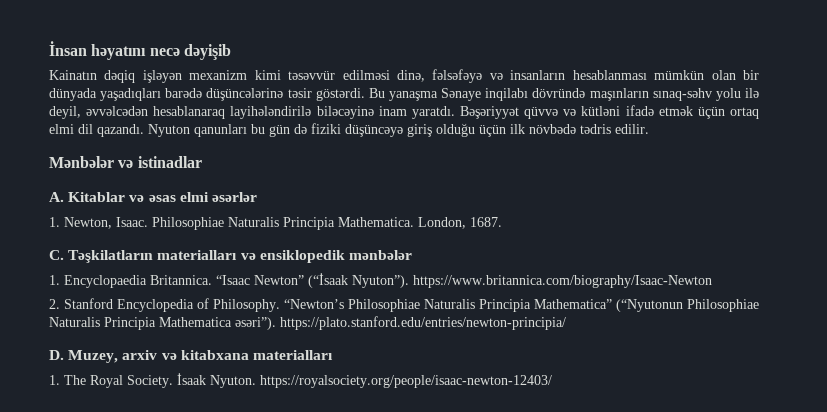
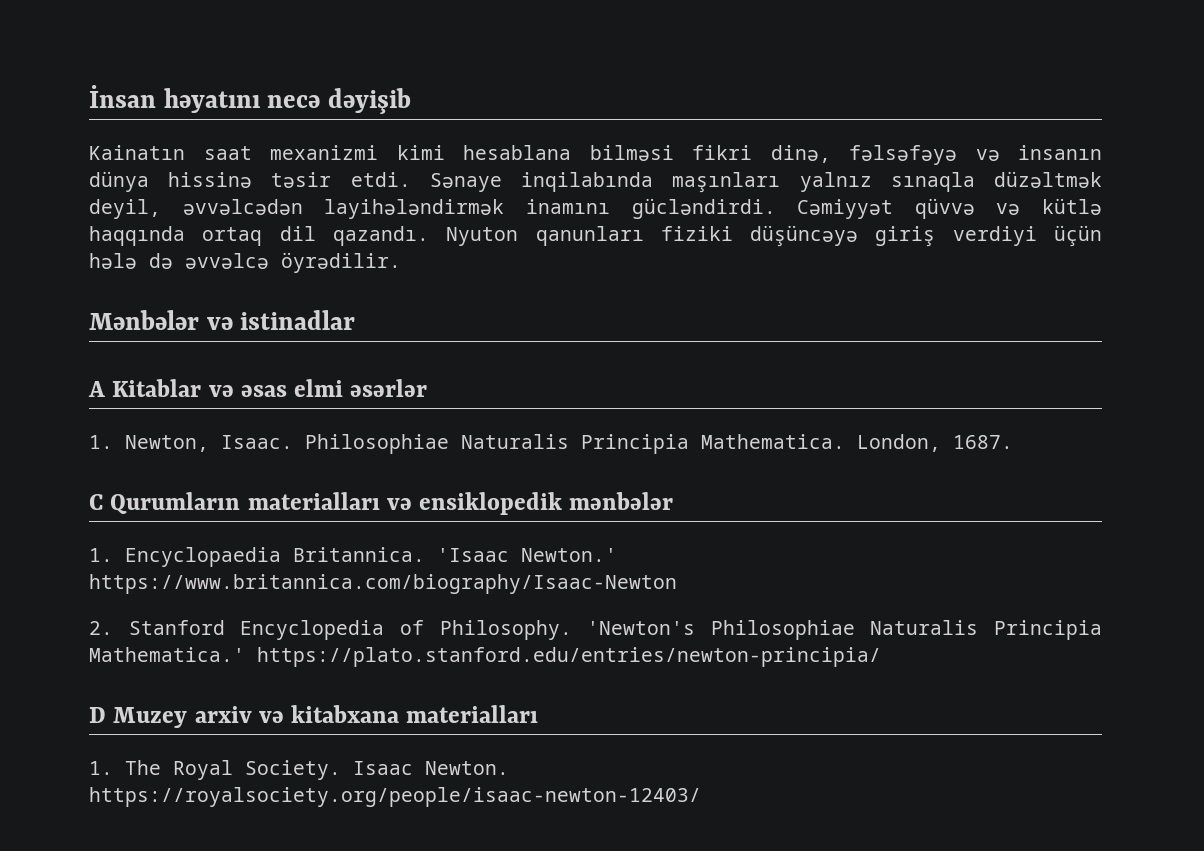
[104,69,760,83] [49,88,759,101] [49,105,759,119] [49,123,649,137] dəqiq işləyən mexanizm kimi təsəvvür edilməsi dinə, fəlsəfəyə və insanların hesablanması mümkün olan bir dünyada yaşadıqları barədə düşüncələrinə təsir göstərdi. Bu yanaşma Sənaye inqilabı dövründə maşınların sınaq-səhv yolu ilə deyil, əvvəlcədən hesablanaraq layihələndirilə biləcəyinə inam yaratdı. Bəşəriyyət qüvvə və kütləni ifadə etmək üçün ortaq elmi dil qazandı. Nyuton qanunları bu gün də fiziki düşüncəyə giriş olduğu üçün ilk növbədə tədris edilir. -> [203,145,1102,165] [89,171,1102,193] [89,198,1102,219] [89,225,1102,247] [89,252,401,273] saat mexanizmi kimi hesablana bilməsi fikri dinə, fəlsəfəyə və insanın dünya hissinə təsir etdi. Sənaye inqilabında maşınları yalnız sınaqla düzəltmək deyil, əvvəlcədən layihələndirmək inamını gücləndirdi. Cəmiyyət qüvvə və kütlə haqqında ortaq dil qazandı. Nyuton qanunları fiziki düşüncəyə giriş verdiyi üçün hələ də əvvəlcə öyrədilir.
[49,192,64,202] A. -> [88,381,105,397] A
[49,250,154,263] C. Təşkilatların -> [89,492,241,514] C Qurumların
[216,273,409,288] “Isaac Newton” (“İsaak Nyuton”). -> [437,548,617,562] 'Isaac Newton.'
[284,299,759,312] [49,317,276,330] “Newton’s Philosophiae Naturalis Principia Mathematica” (“Nyutonun Philosophiae Naturalis Principia Mathematica əsəri”). -> [587,620,1102,640] [89,647,245,662] 'Newton's Philosophiae Naturalis Principia Mathematica.'
[49,350,119,363] D. Muzey, -> [89,707,188,728] D Muzey
[177,373,256,388] İsaak Nyuton. -> [353,761,509,775] Isaac Newton.

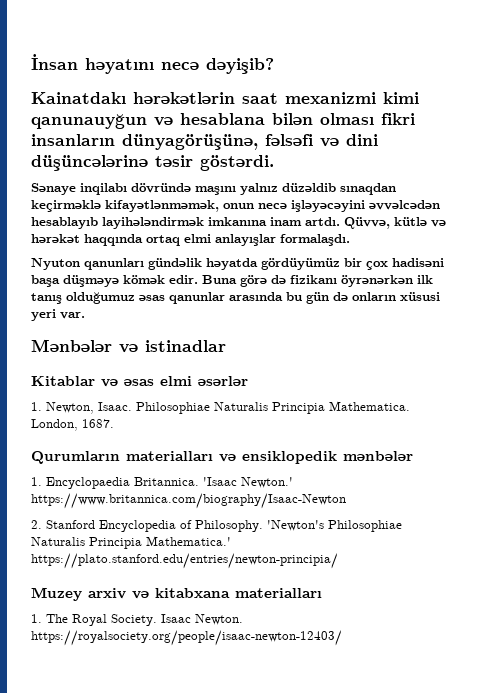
[328,88,412,114] [89,145,1102,165] [89,171,1102,193] [89,198,1102,219] [89,225,1102,247] [89,252,401,273] dəyişib // Kainatın saat mexanizmi kimi hesablana bilməsi fikri dinə, fəlsəfəyə və insanın dünya hissinə təsir etdi. Sənaye inqilabında maşınları yalnız sınaqla düzəltmək deyil, əvvəlcədən layihələndirmək inamını gücləndirdi. Cəmiyyət qüvvə və kütlə haqqında ortaq dil qazandı. Nyuton qanunları fiziki düşüncəyə giriş verdiyi üçün hələ də əvvəlcə öyrədilir. -> [206,58,274,74] [31,92,419,104] [31,113,415,129] [31,134,378,150] [31,155,274,171] [31,183,396,195] [31,200,440,212] [31,217,446,229] [31,234,350,246] [31,258,444,270] [31,275,433,287] [31,292,440,304] [31,309,85,321] dəyişib? // Kainatdakı hərəkətlərin saat mexanizmi kimi qanunauyğun və hesablana bilən olması fikri insanların dünyagörüşünə, fəlsəfi və dini düşüncələrinə təsir göstərdi. // Sənaye inqilabı dövründə maşını yalnız düzəldib sınaqdan keçirməklə kifayətlənməmək, onun necə işləyəcəyini əvvəlcədən hesablayıb layihələndirmək imkanına inam artdı. Qüvvə, kütlə və hərəkət haqqında ortaq elmi anlayışlar formalaşdı. // Nyuton qanunları gündəlik həyatda gördüyümüz bir çox hadisəni başa düşməyə kömək edir. Buna görə də fizikanı öyrənərkən ilk tanış olduğumuz əsas qanunlar arasında bu gün də onların xüsusi yeri var.
[88,381,105,397] A -> (226, 346) none
[89,494,103,510] C -> (114, 423) none
[89,707,106,723] D -> (338, 561) none

